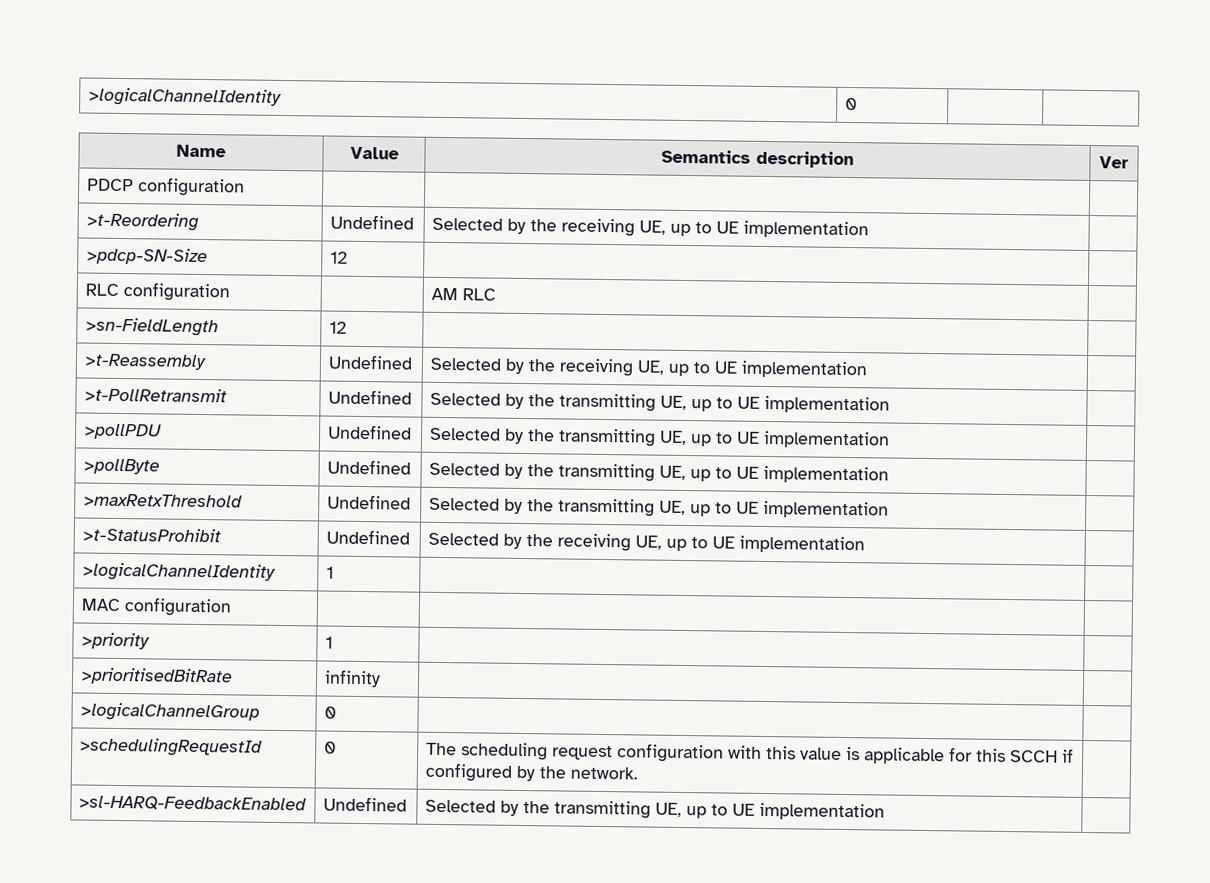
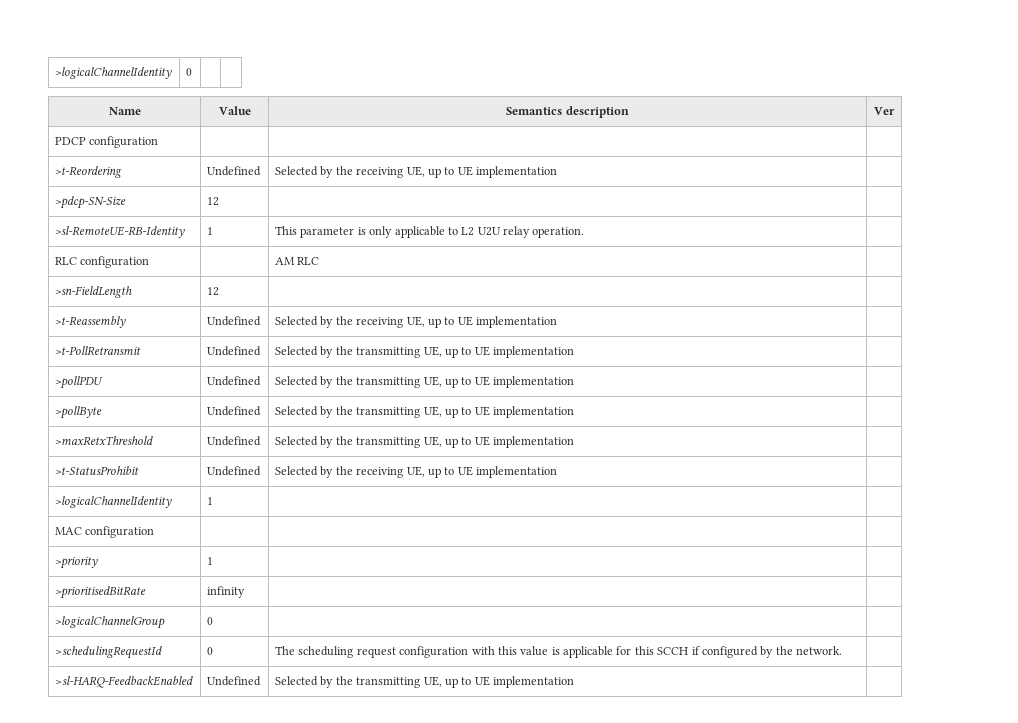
(348, 257) none -> [55,226,186,238] [207,227,214,235] [275,226,585,238] // >sl-RemoteUE-RB-Identity | 1 | This parameter is only applicable to L2 U2U relay operation. |

